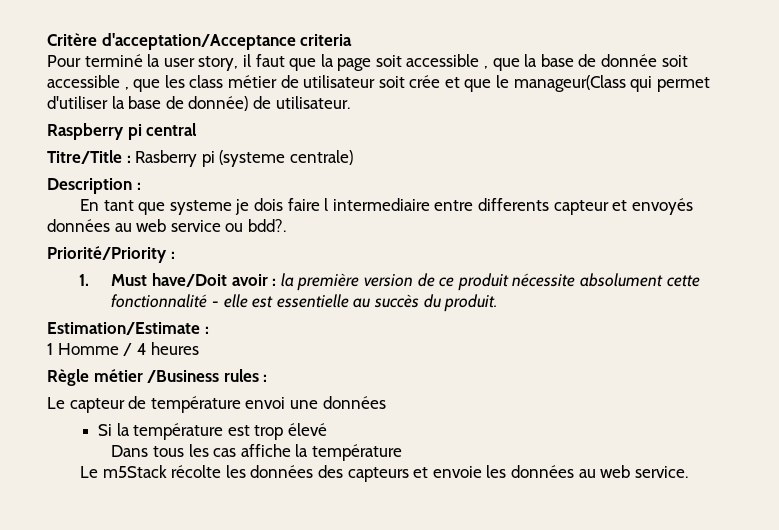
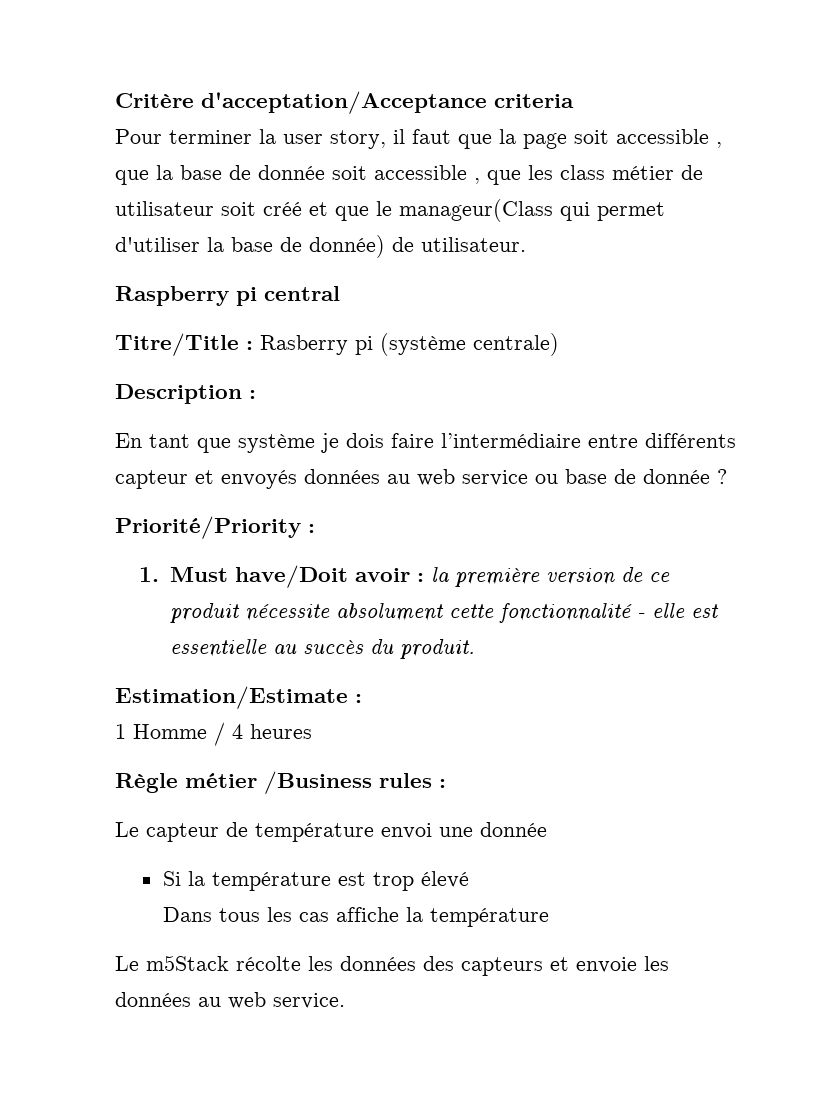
[84,54,143,67] terminé -> [169,130,252,144] terminer
[409,75,441,88] crée -> [263,202,302,216] créé
[219,150,286,167] (systeme -> [380,333,466,356] (système
[169,200,232,215] systeme -> [238,434,315,453] système
[324,198,549,211] l intermediaire entre differents -> [441,433,736,448] l’intermédiaire entre différents
[247,219,286,232] bdd?. -> [565,469,727,484] base de donnée ?
[322,396,386,409] données -> [480,822,547,837] donnée

